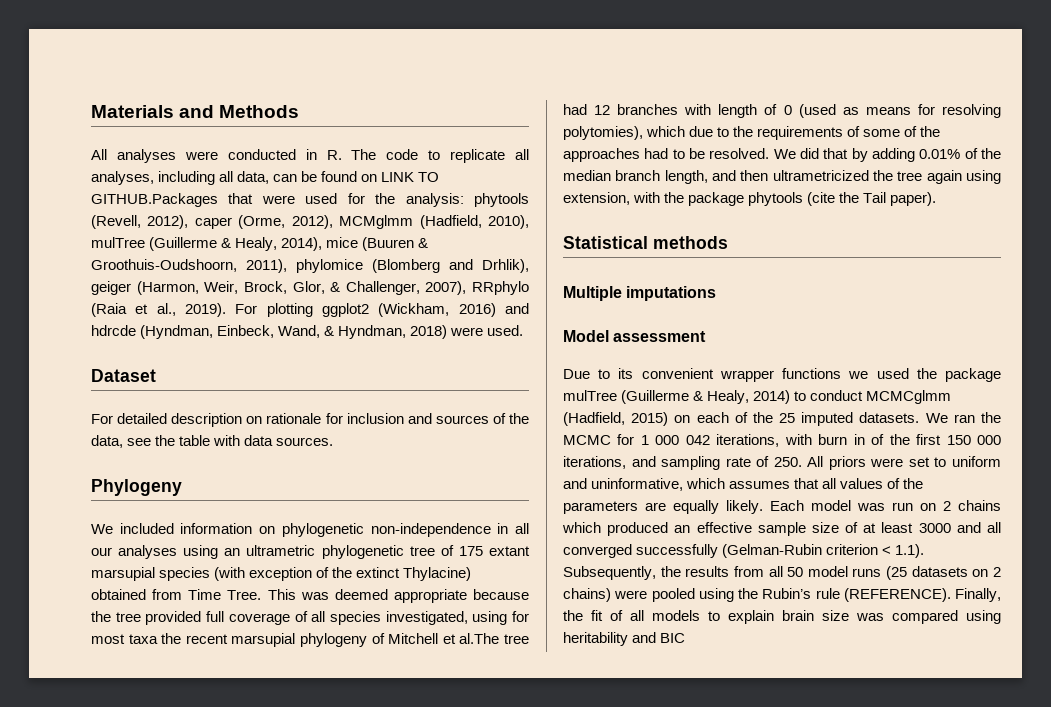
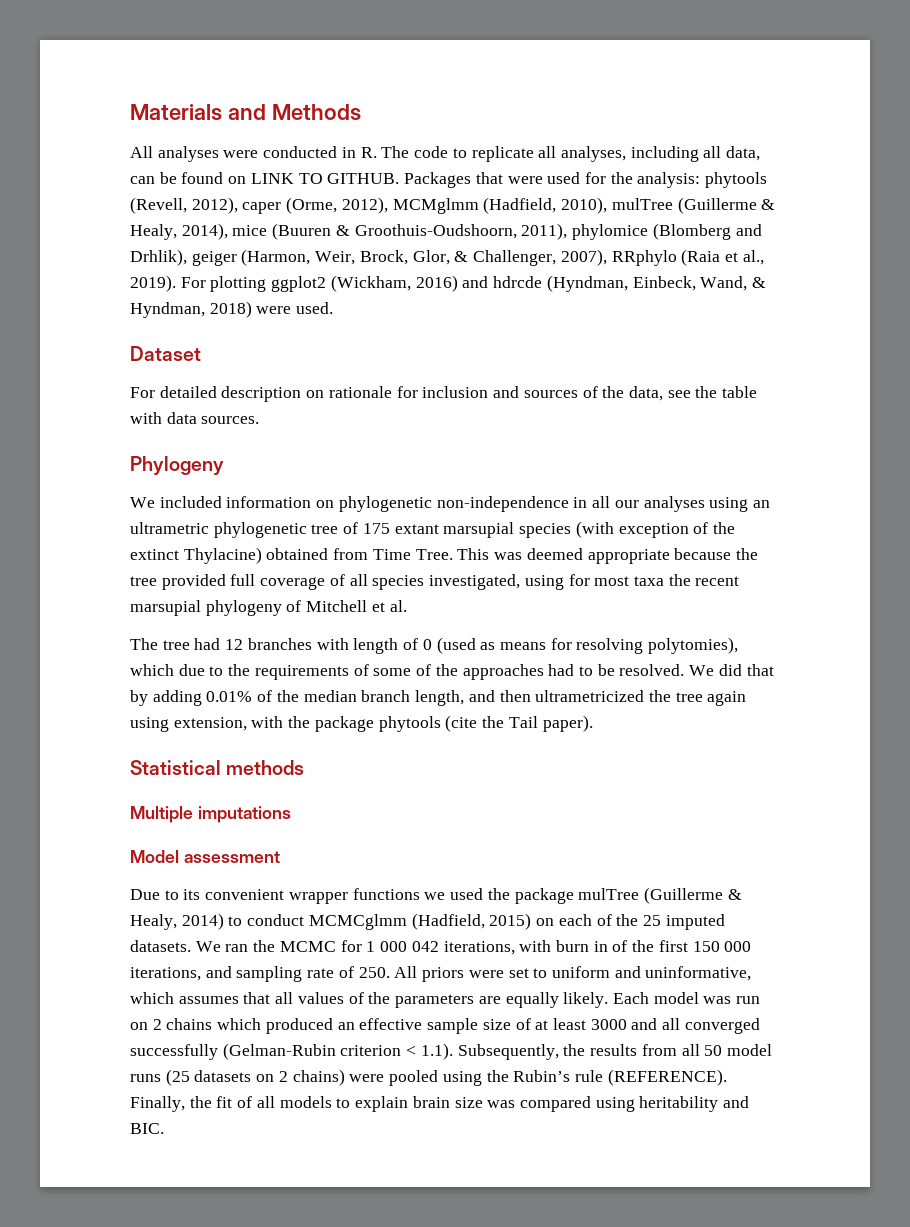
[91,193,218,207] GITHUB.Packages -> [327,172,472,188] GITHUB. Packages
[459,633,500,644] al.The -> [389,600,407,612] [130,638,158,650] al. // The
[660,633,686,643] BIC -> [130,1123,164,1134] BIC.

